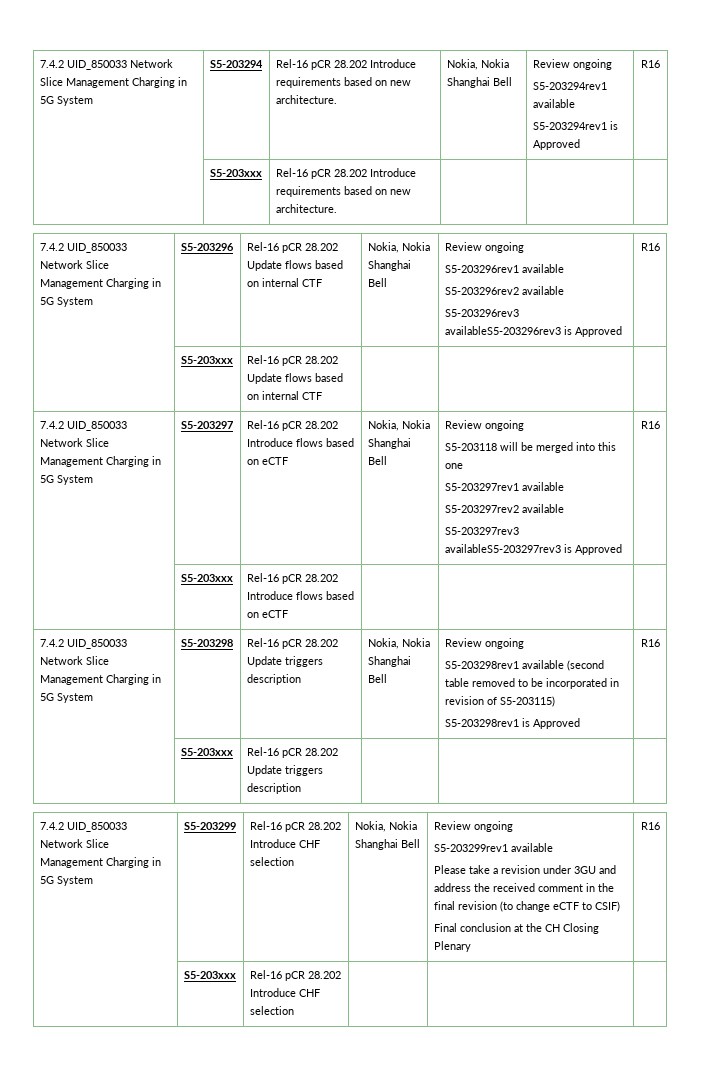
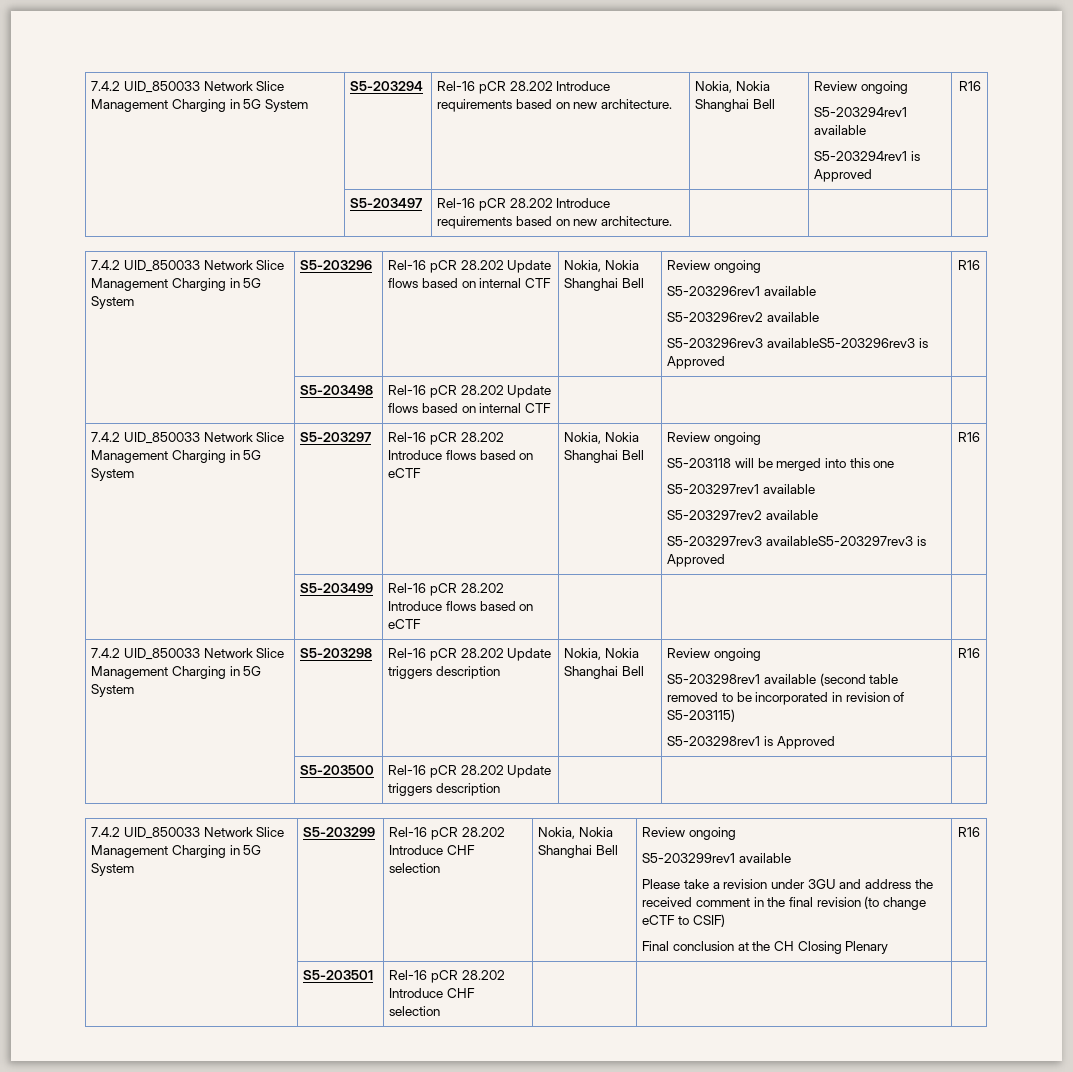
[209,169,262,177] S5-203xxx -> [350,198,423,208] S5-203497
[180,356,233,364] S5-203xxx -> [300,385,374,395] S5-203498
[180,574,233,582] S5-203xxx -> [300,583,374,593] S5-203499
[180,748,233,756] S5-203xxx -> [300,765,375,775] S5-203500
[183,971,236,979] S5-203xxx -> [303,970,374,980] S5-203501

